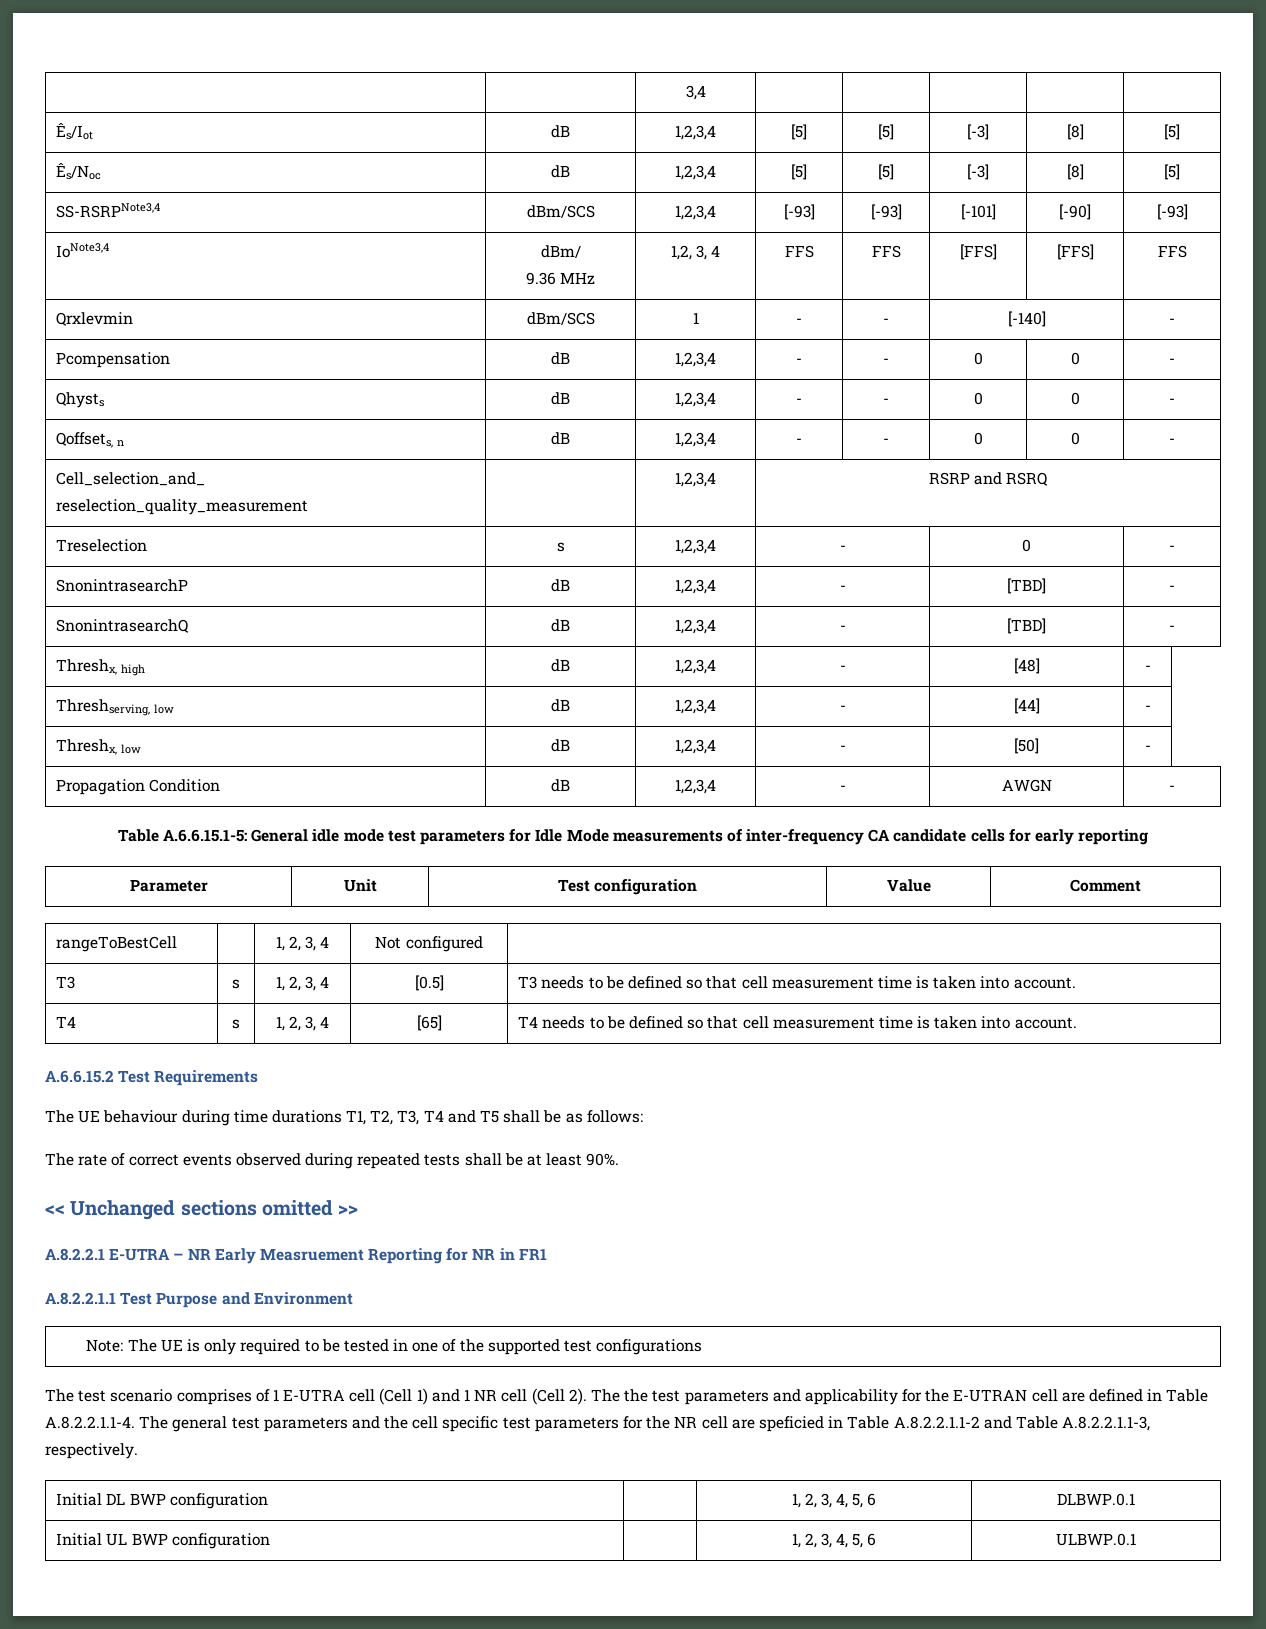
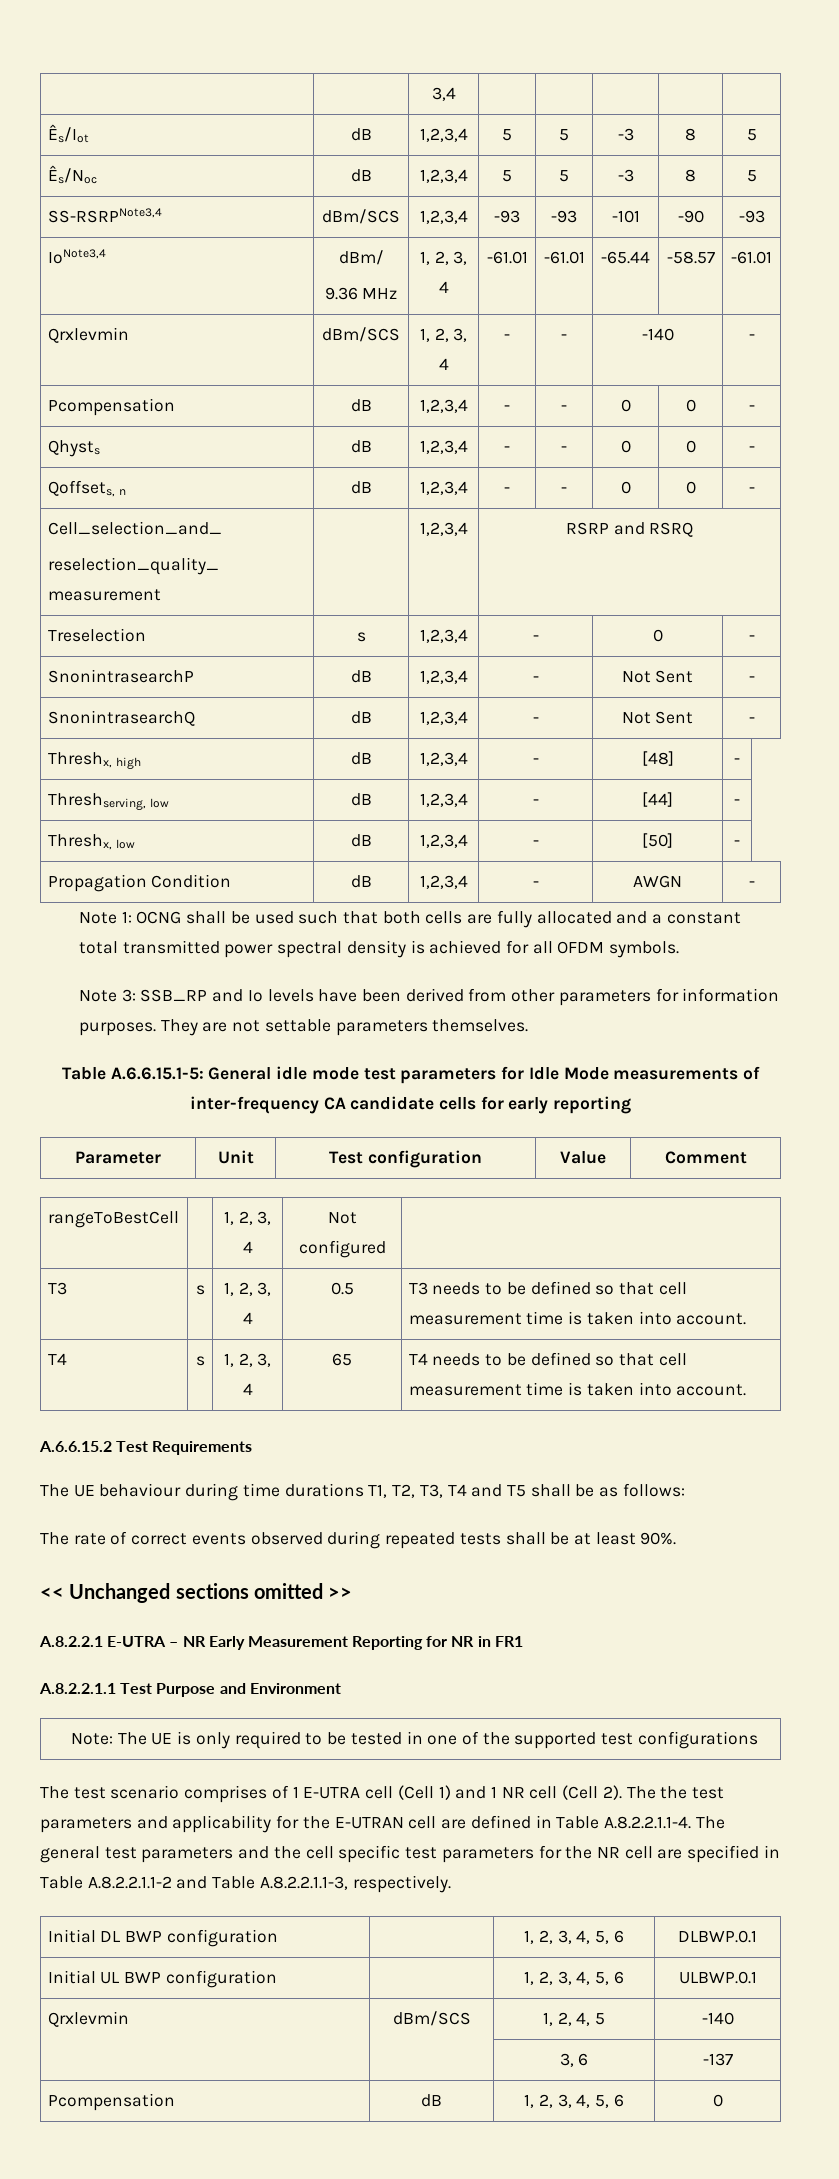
[791,124,807,140] [878,124,894,140] [967,124,989,140] [1066,124,1084,140] [1164,124,1180,140] [56,163,102,180] [551,165,570,178] [675,165,716,180] [791,164,807,180] [878,164,894,180] [967,164,989,180] [1066,164,1084,180] [1164,164,1180,180] [56,203,161,218] [526,205,595,218] [675,205,716,220] [783,204,815,220] [870,204,902,220] [960,204,996,220] [1059,204,1091,220] [1156,204,1188,220] [5] | [5] | [-3] | [8] | [5] // Ês/Noc | dB | 1,2,3,4 | [5] | [5] | [-3] | [8] | [5] // SS-RSRPNote3,4 | dBm/SCS | 1,2,3,4 | [-93] | [-93] | [-101] | [-90] | [-93] -> [502,129,512,141] [559,129,569,141] [617,128,634,141] [685,128,696,141] [746,129,757,141] [47,165,97,184] [350,169,372,182] [419,169,468,183] [502,170,512,182] [559,170,569,182] [617,169,634,182] [685,169,696,182] [746,170,757,182] [47,208,162,223] [322,209,400,224] [419,210,468,224] [494,210,520,223] [551,210,577,223] [611,210,640,223] [677,210,704,223] [738,210,765,223] 5 | 5 | -3 | 8 | 5 // Ês/Noc | dB | 1,2,3,4 | 5 | 5 | -3 | 8 | 5 // SS-RSRPNote3,4 | dBm/SCS | 1,2,3,4 | -93 | -93 | -101 | -90 | -93
[670,245,721,260] [784,245,814,258] [871,245,901,258] [959,244,997,260] [1056,244,1094,260] [1157,245,1187,258] [56,312,134,326] [526,312,595,325] [692,312,699,324] [796,318,802,324] [883,318,889,324] [1007,311,1046,327] 1,2, 3, 4 | FFS | FFS | [FFS] | [FFS] | FFS // Qrxlevmin | dBm/SCS | 1 | - | - | [-140] -> [419,251,468,265] [438,281,449,293] [486,251,528,264] [543,251,585,264] [601,251,650,264] [666,251,715,264] [731,251,772,264] [47,327,129,343] [322,327,400,342] [419,328,468,342] [438,358,449,370] [504,334,510,340] [561,334,567,340] [641,328,674,341] 1, 2, 3, 4 | -61.01 | -61.01 | -65.44 | -58.57 | -61.01 // Qrxlevmin | dBm/SCS | 1, 2, 3, 4 | - | - | -140
[1007,578,1046,594] [TBD] -> [621,670,694,683] Not Sent
[1007,618,1046,634] [TBD] -> [621,711,694,724] Not Sent
(1175, 788) none -> [78,910,741,928] [78,940,680,958] [78,988,780,1006] [78,1019,529,1036] // Note 1: OCNG shall be used such that both cells are fully allocated and a constant total transmitted power spectral density is achieved for all OFDM symbols. // Note 3: SSB_RP and Io levels have been derived from other parameters for information purposes. They are not settable parameters themselves.
[414,975,444,991] [0.5] -> [330,1282,354,1295] 0.5
[416,1015,442,1031] [65] -> [332,1353,352,1366] 65
[259,1248,364,1261] Measruement -> [247,1636,348,1647] Measurement
[758,1416,824,1432] speficied -> [687,1845,760,1863] specified
(1136, 1539) none -> [47,2011,129,2027] [392,2011,471,2026] [542,2012,606,2026] [701,2012,734,2025] [559,2053,589,2067] [702,2053,733,2066] [47,2093,175,2111] [421,2094,442,2107] [524,2094,624,2108] [712,2094,723,2107] // Qrxlevmin | dBm/SCS | 1, 2, 4, 5 | -140 // | | 3, 6 | -137 // Pcompensation | dB | 1, 2, 3, 4, 5, 6 | 0

